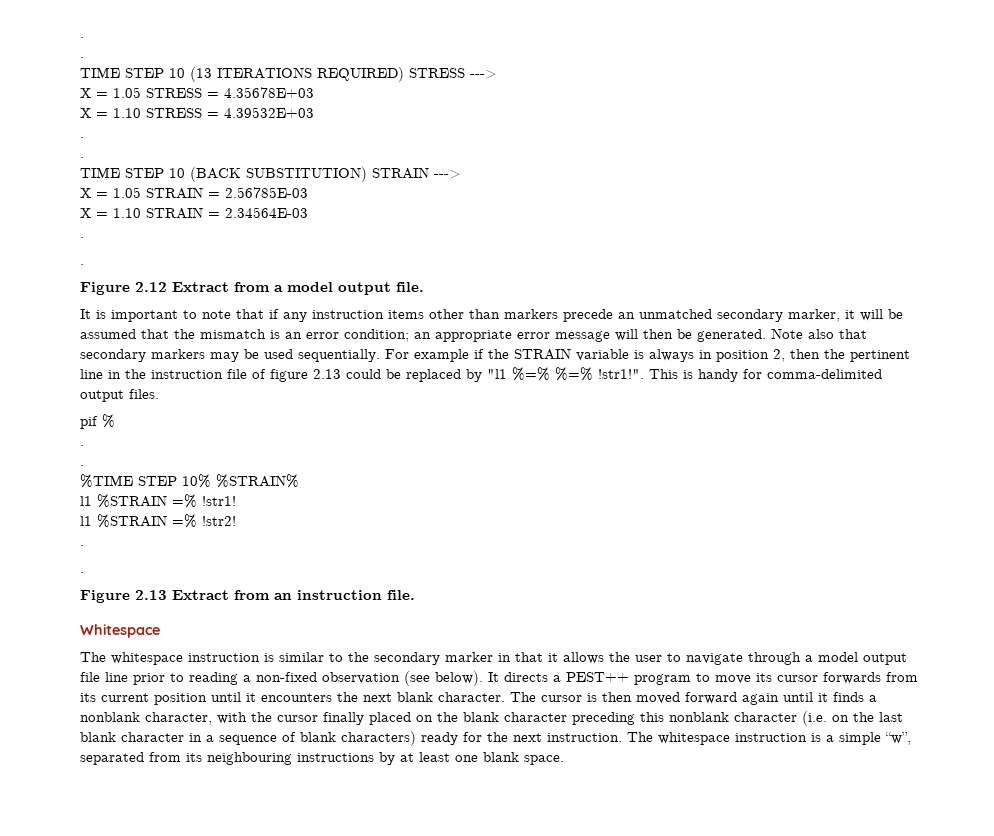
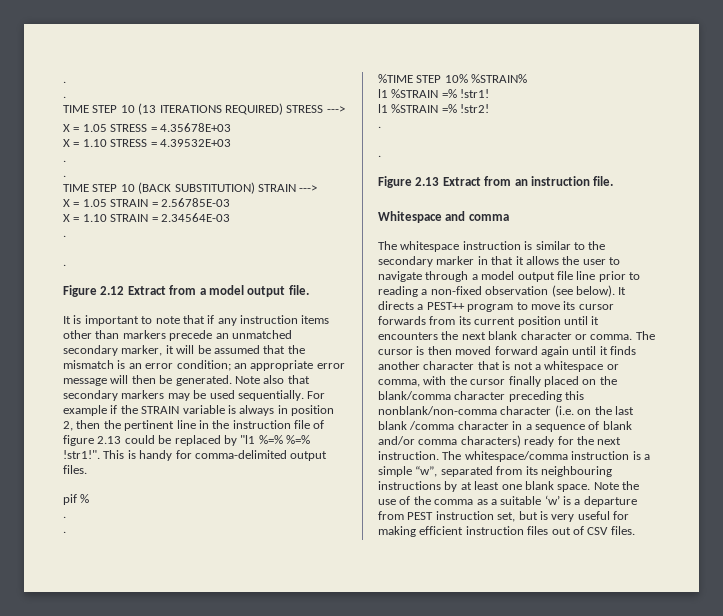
(160, 631) none -> [445,211,509,221] and comma
[438,692,505,702] character. -> [520,331,633,340] character or comma.
[869,695,877,702] [80,712,212,725] a nonblank character, -> [378,361,619,372] [378,379,420,387] another character that is not a whitespace or comma,
[463,712,499,722] blank -> [378,391,451,400] blank/comma
[669,712,729,722] nonblank -> [378,406,497,415] nonblank/non-comma
(116, 737) none -> [409,421,455,430] /comma
(336, 737) none -> [378,436,458,445] and/or comma
[658,732,730,745] whitespace -> [464,451,568,462] whitespace/comma
(564, 760) none -> [593,481,639,490] [378,495,637,507] [378,511,629,522] [378,526,635,537] Note the use of the comma as a suitable ‘w’ is a departure from PEST instruction set, but is very useful for making efficient instruction files out of CSV files.

